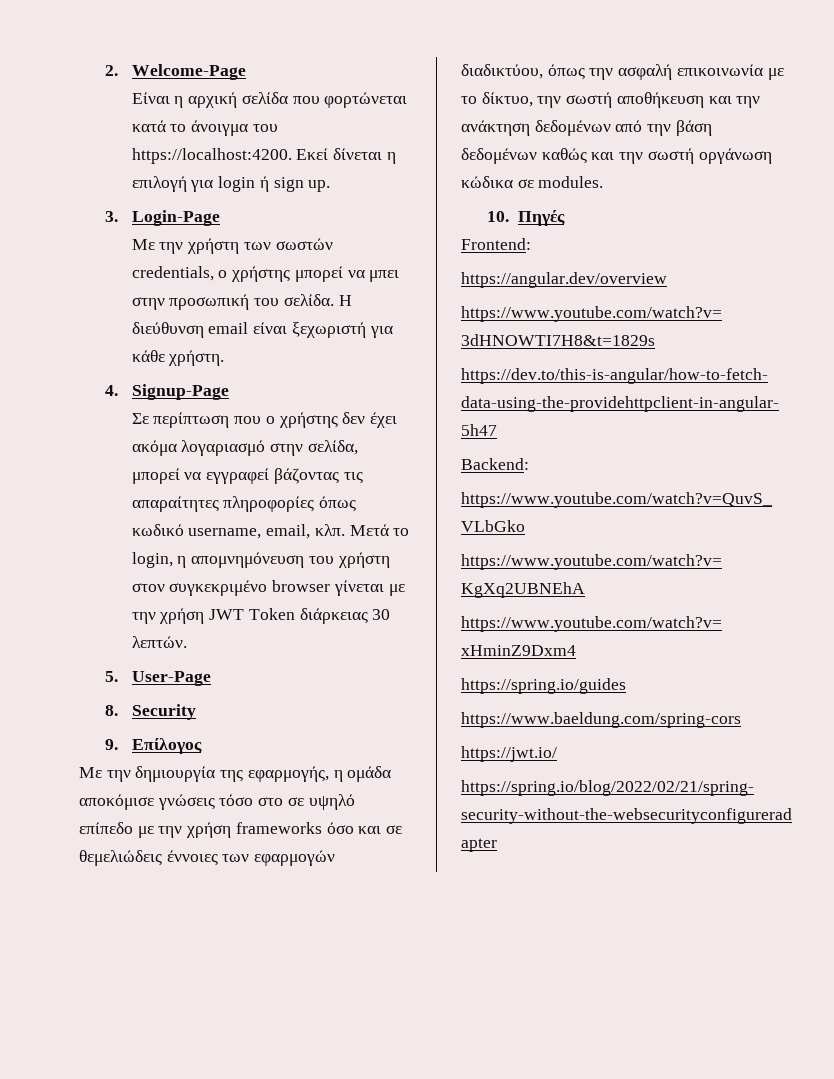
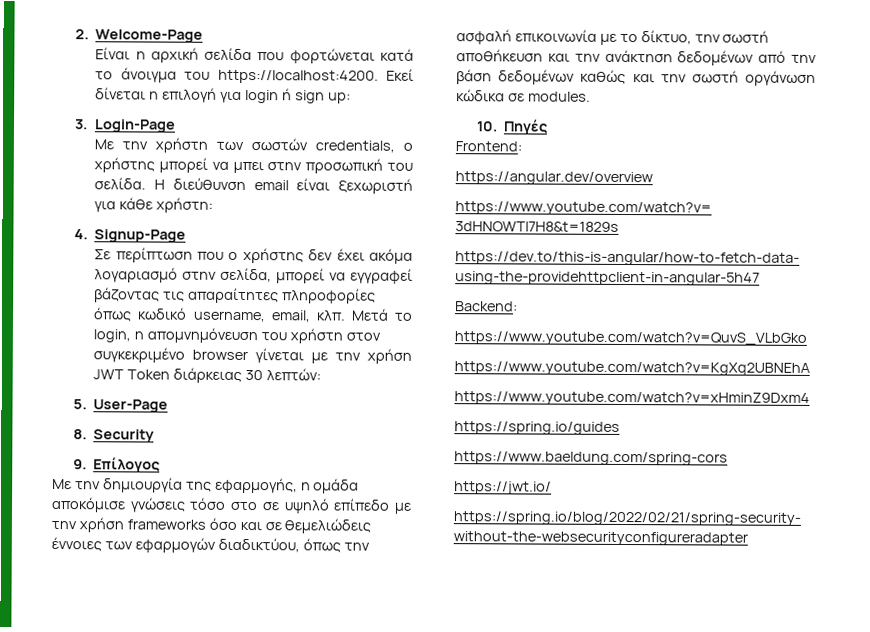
[308,180,331,192] up. -> [327,92,351,104] up:
[168,350,225,366] χρήστη. -> [156,197,214,213] χρήστη:
[131,636,187,648] λεπτών. -> [265,368,321,381] λεπτών:

